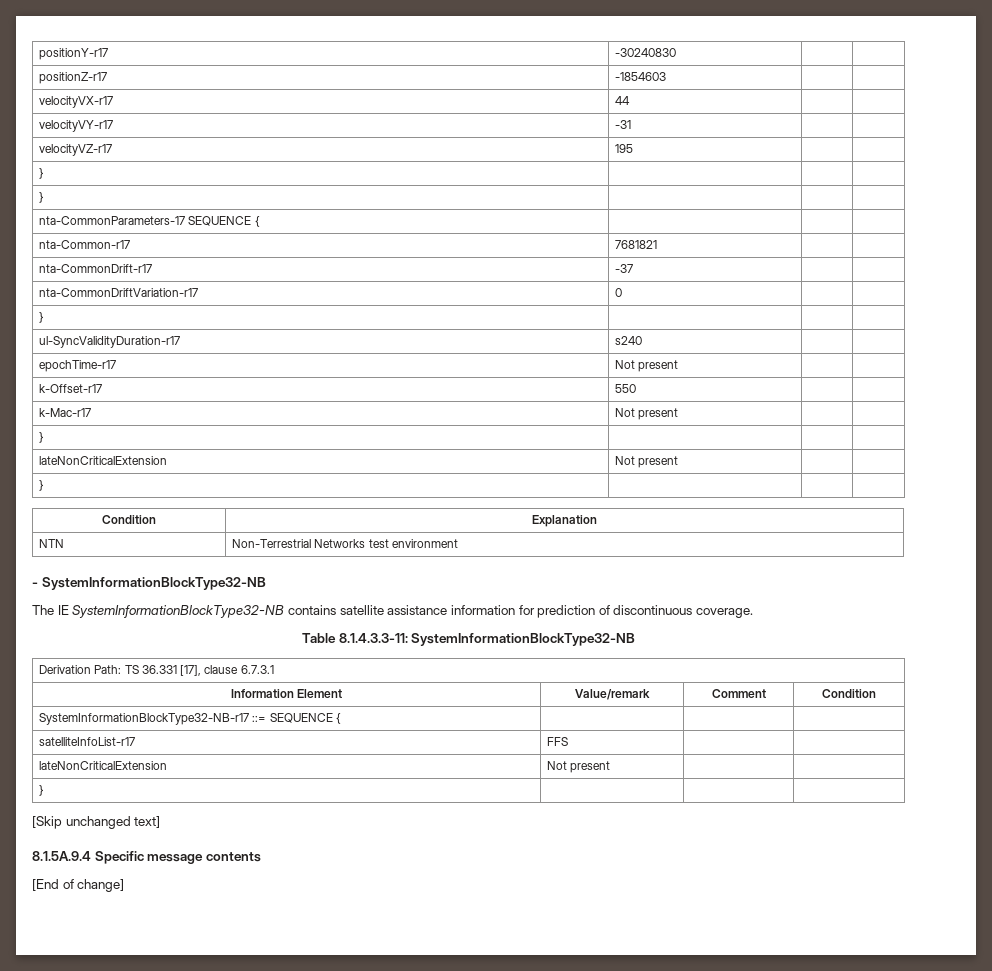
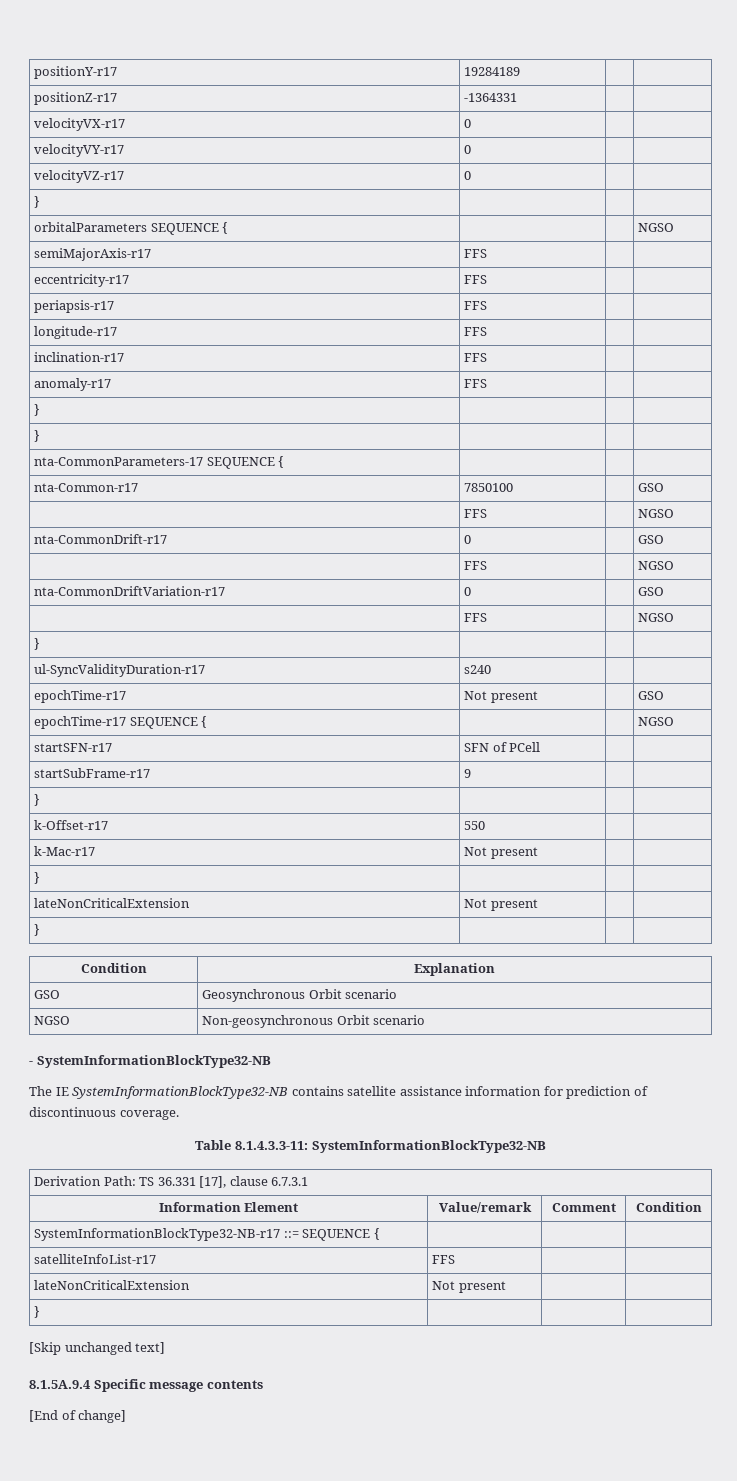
[615,48,677,57] -30240830 -> [464,67,521,76] 19284189
[615,72,667,81] -1854603 -> [464,93,518,102] -1364331
[615,96,631,105] 44 -> [464,119,472,128] 0
[615,120,632,129] -31 -> [464,145,472,154] 0
[615,144,634,153] 195 -> [464,171,472,180] [34,196,41,208] [34,222,229,235] [638,223,675,232] [34,248,152,261] [464,249,488,258] [34,274,130,287] [464,275,488,284] [34,300,115,313] [464,301,488,310] [34,326,118,339] [464,327,488,336] [34,352,125,362] [464,353,488,362] [34,378,112,391] [464,379,488,388] 0 | | // } | | | // orbitalParameters SEQUENCE { | | | NGSO // semiMajorAxis-r17 | FFS | | // eccentricity-r17 | FFS | | // periapsis-r17 | FFS | | // longitude-r17 | FFS | | // inclination-r17 | FFS | | // anomaly-r17 | FFS
[615,240,658,249] [39,264,153,273] [615,264,634,273] 7681821 | | // nta-CommonDrift-r17 | -37 | | -> [464,483,514,492] [638,483,665,492] [464,509,488,518] [638,509,675,518] [34,534,168,544] [464,535,472,544] [638,535,665,544] [464,561,488,570] [638,561,675,570] 7850100 | | GSO // | FFS | | NGSO // nta-CommonDrift-r17 | 0 | | GSO // | FFS | | NGSO
(623, 292) none -> [638,587,665,596] [464,613,488,622] [638,613,675,622] GSO // | FFS | | NGSO
(679, 366) none -> [638,691,665,700] [34,716,208,729] [638,717,675,726] [34,743,113,752] [464,742,541,752] [34,768,151,778] [464,769,472,778] [34,794,41,806] | GSO // epochTime-r17 SEQUENCE { | | | NGSO // startSFN-r17 | SFN of PCell | | // startSubFrame-r17 | 9 | | // } | |
[39,539,65,548] [232,539,458,548] NTN | Non-Terrestrial Networks test environment -> [34,990,61,999] [202,989,398,1002] [34,1016,71,1025] [202,1015,426,1028] GSO | Geosynchronous Orbit scenario // NGSO | Non-geosynchronous Orbit scenario

